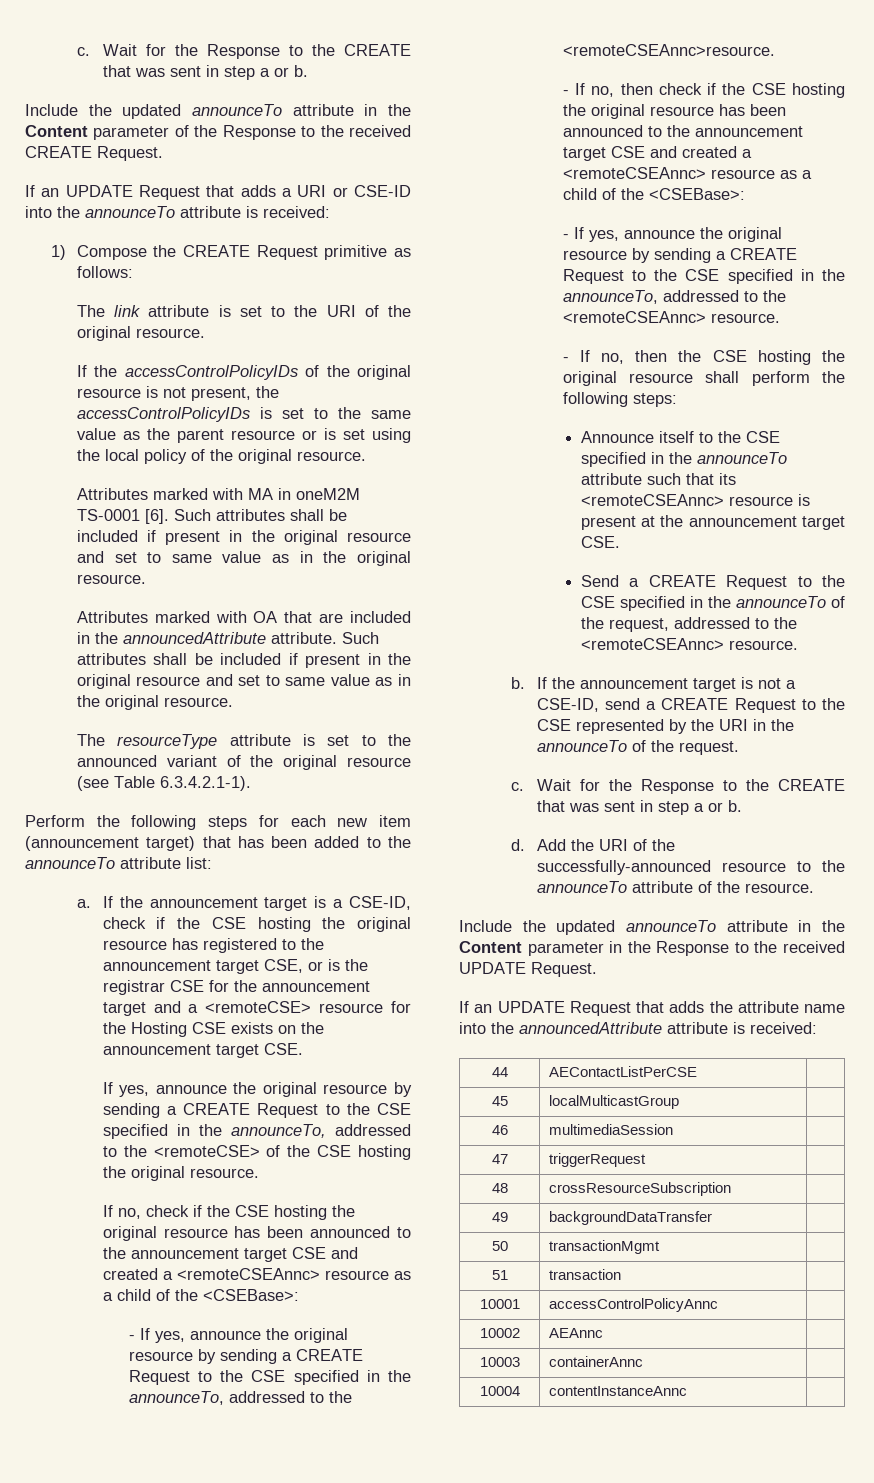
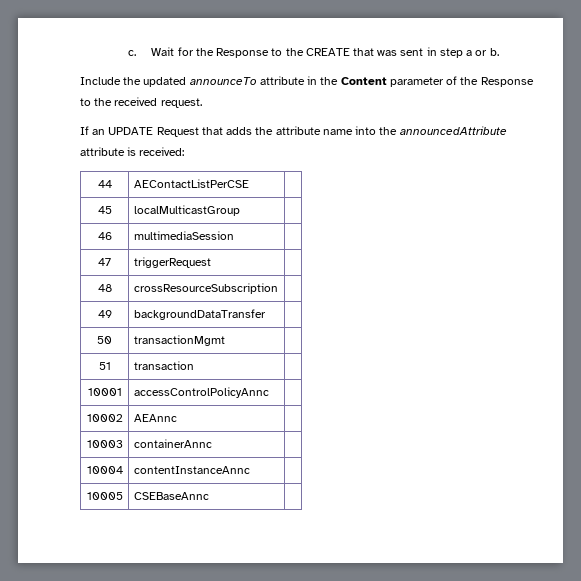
[25,146,163,161] [25,185,411,200] [25,206,330,218] [50,245,411,260] [76,266,133,278] [76,305,412,317] [76,326,205,341] [76,365,412,380] [76,386,279,401] [76,407,411,422] [76,428,411,443] [76,449,366,464] [76,488,360,500] [76,509,347,524] [76,530,411,545] [76,551,411,566] [76,574,146,584] [76,611,411,623] [76,632,379,644] [76,653,411,668] [76,674,411,689] [76,695,233,710] [76,734,411,749] [76,755,411,770] [76,776,251,791] [25,815,412,830] [25,836,411,851] [25,857,212,869] [76,896,411,911] [102,917,411,932] [102,938,324,953] [102,959,368,974] [102,980,370,995] [102,1001,412,1016] [102,1022,324,1037] [102,1043,303,1058] [102,1082,412,1097] [102,1103,411,1118] [102,1124,411,1139] [102,1145,411,1160] [102,1166,259,1181] [102,1205,355,1220] [102,1226,412,1241] [102,1247,358,1262] [102,1268,411,1280] [102,1289,299,1301] [128,1328,348,1343] [128,1349,363,1364] [128,1370,411,1385] [128,1391,352,1405] [562,44,775,56] [562,83,846,98] [562,104,786,119] [562,125,803,137] [562,146,752,161] [562,167,812,179] [562,188,745,200] [562,227,782,242] [562,248,797,263] [562,269,845,284] [562,290,786,304] [562,311,780,323] [562,350,845,365] [562,371,846,386] [562,392,677,407] [580,431,780,443] [580,452,787,467] [580,473,736,485] [580,494,810,506] [580,515,845,530] [580,536,620,548] [580,575,845,590] [580,596,845,611] [580,617,797,632] [580,638,798,650] [510,677,796,692] [536,698,845,713] [536,719,794,734] [536,740,739,755] [510,779,845,794] [536,800,742,815] [510,839,675,851] [536,860,845,875] [536,881,814,893] [459,920,845,935] [459,941,845,956] [459,962,597,977] CREATE Request. // If an UPDATE Request that adds a URI or CSE-ID into the announceTo attribute is received: // 1) Compose the CREATE Request primitive as follows: // The link attribute is set to the URI of the original resource. // If the accessControlPolicyIDs of the original resource is not present, the accessControlPolicyIDs is set to the same value as the parent resource or is set using the local policy of the original resource. // Attributes marked with MA in oneM2M TS-0001 [6]. Such attributes shall be included if present in the original resource and set to same value as in the original resource. // Attributes marked with OA that are included in the announcedAttribute attribute. Such attributes shall be included if present in the original resource and set to same value as in the original resource. // The resourceType attribute is set to the announced variant of the original resource (see Table 6.3.4.2.1-1). // Perform the following steps for each new item (announcement target) that has been added to the announceTo attribute list: // a. If the announcement target is a CSE-ID, check if the CSE hosting the original resource has registered to the announcement target CSE, or is the registrar CSE for the announcement target and a <remoteCSE> resource for the Hosting CSE exists on the announcement target CSE. // If yes, announce the original resource by sending a CREATE Request to the CSE specified in the announceTo, addressed to the <remoteCSE> of the CSE hosting the original resource. // If no, check if the CSE hosting the original resource has been announced to the announcement target CSE and created a <remoteCSEAnnc> resource as a child of the <CSEBase>: // - If yes, announce the original resource by sending a CREATE Request to the CSE specified in the announceTo, addressed to the <remoteCSEAnnc>resource. // - If no, then check if the CSE hosting the original resource has been announced to the announcement target CSE and created a <remoteCSEAnnc> resource as a child of the <CSEBase>: // - If yes, announce the original resource by sending a CREATE Request to the CSE specified in the announceTo, addressed to the <remoteCSEAnnc> resource. // - If no, then the CSE hosting the original resource shall perform the following steps: // Announce itself to the CSE specified in the announceTo attribute such that its <remoteCSEAnnc> resource is present at the announcement target CSE. // Send a CREATE Request to the CSE specified in the announceTo of the request, addressed to the <remoteCSEAnnc> resource. // b. If the announcement target is not a CSE-ID, send a CREATE Request to the CSE represented by the URI in the announceTo of the request. // c. Wait for the Response to the CREATE that was sent in step a or b. // d. Add the URI of the successfully-announced resource to the announceTo attribute of the resource. // Include the updated announceTo attribute in the Content parameter in the Response to the received UPDATE Request. -> [160,98,202,108] request.
(688, 1391) none -> [86,492,123,500] [133,492,209,500] // 10005 | CSEBaseAnnc |

